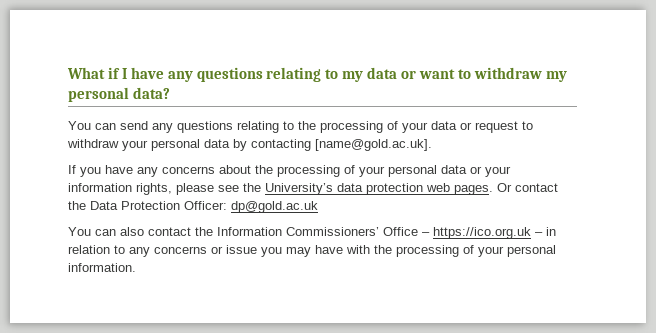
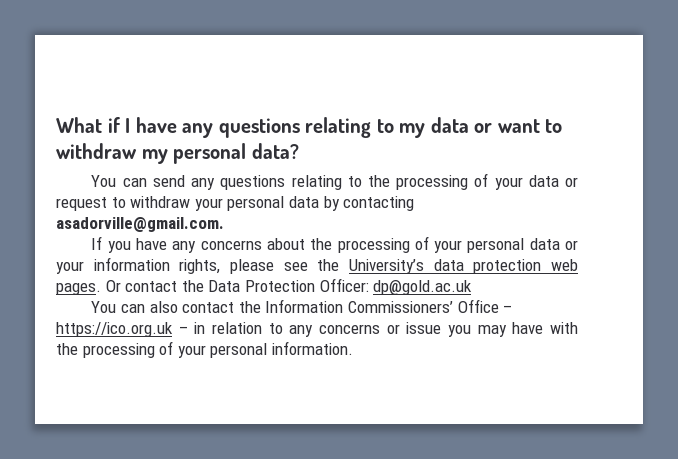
[315,139,432,151] [name@gold.ac.uk]. -> [56,217,224,232] asadorville@gmail.com.

